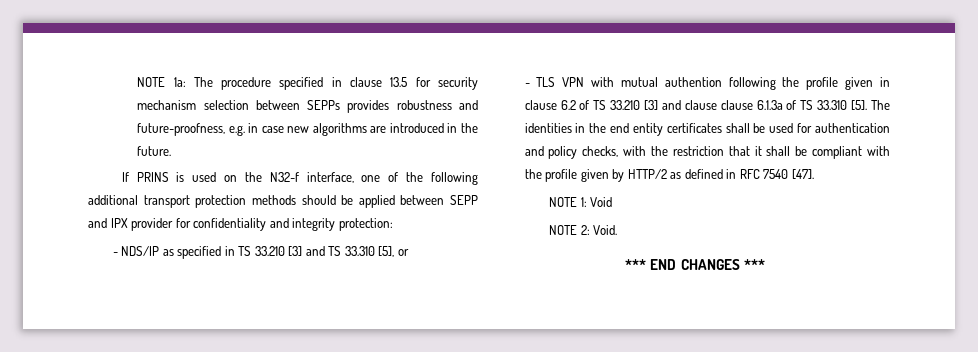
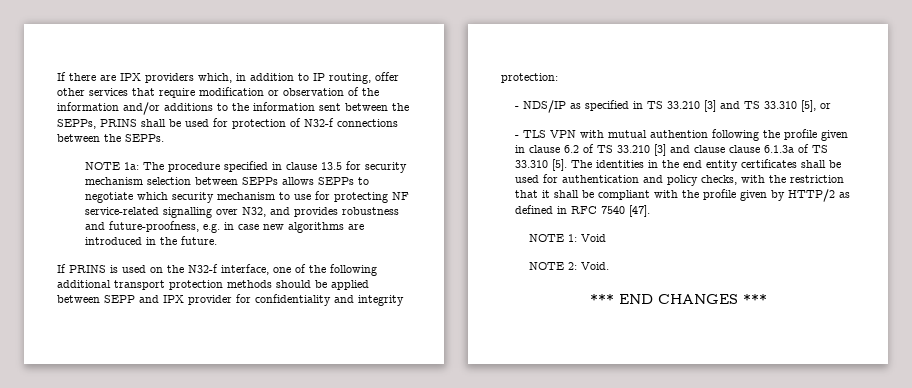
(137, 82) none -> [57,72,399,84] [57,87,379,98] [57,102,409,115] [57,118,398,129] [57,134,164,142] If there are IPX providers which, in addition to IP routing, offer other services that require modification or observation of the information and/or additions to the information sent between the SEPPs, PRINS shall be used for protection of N32-f connections between the SEPPs. //
(341, 105) none -> [282,177,370,185] [85,191,410,203] [85,207,291,218] allows SEPPs to negotiate which security mechanism to use for protecting NF service-related signalling over N32, and

